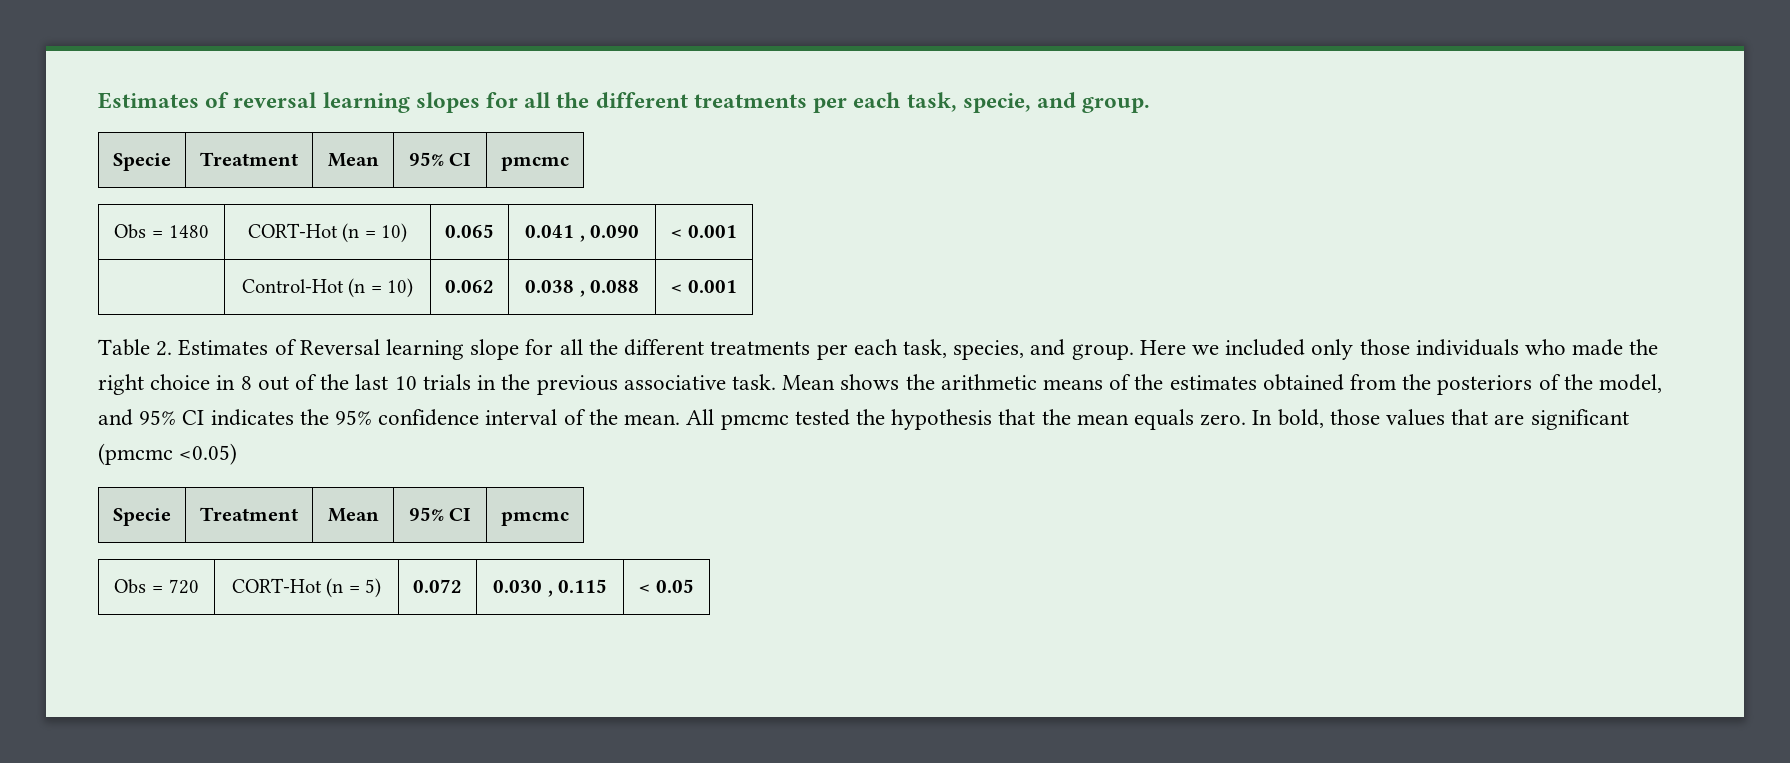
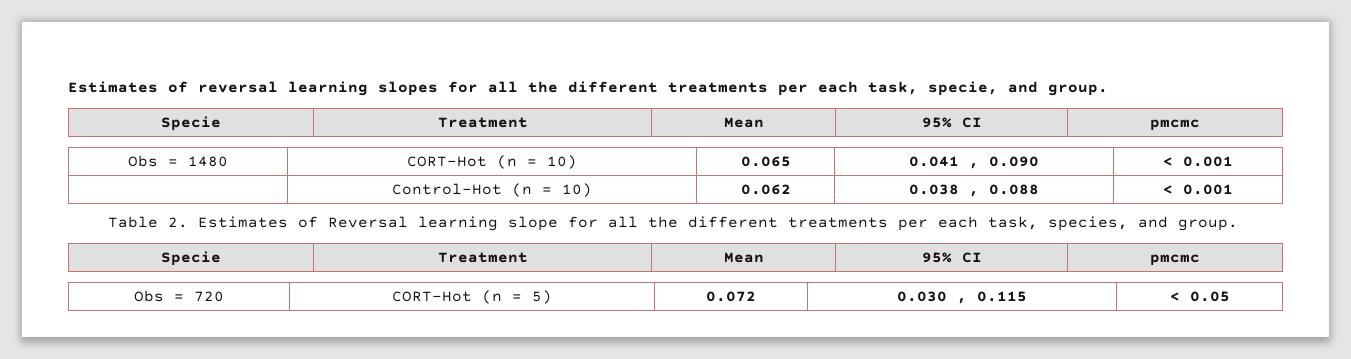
[1139,339,1659,360] [98,374,1663,395] [98,409,1629,430] [98,443,238,465] Here we included only those individuals who made the right choice in 8 out of the last 10 trials in the previous associative task. Mean shows the arithmetic means of the estimates obtained from the posteriors of the model, and 95% CI indicates the 95% confidence interval of the mean. All pmcmc tested the hypothesis that the mean equals zero. In bold, those values that are significant (pmcmc <0.05) -> (1239, 225) none

